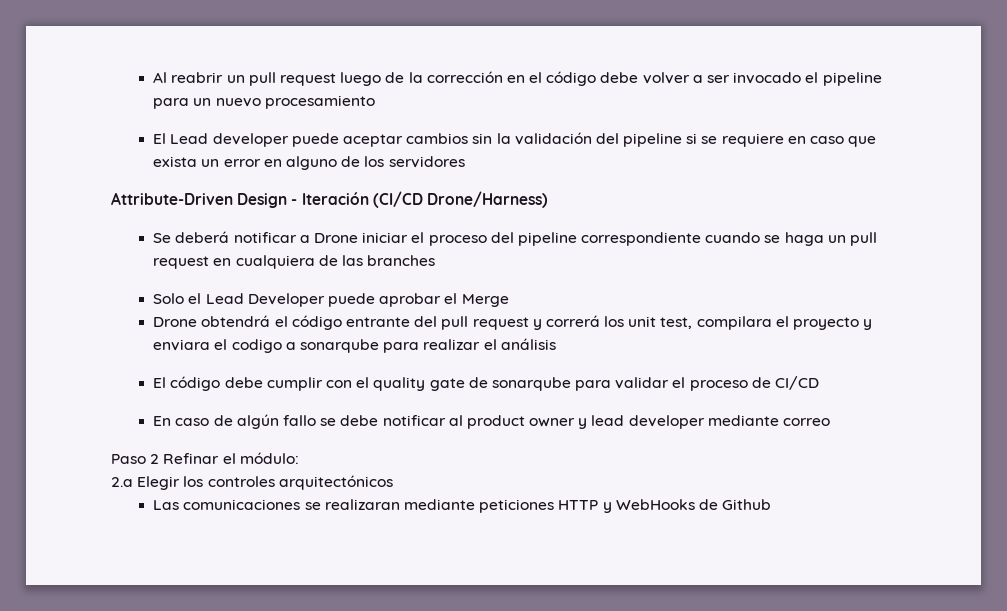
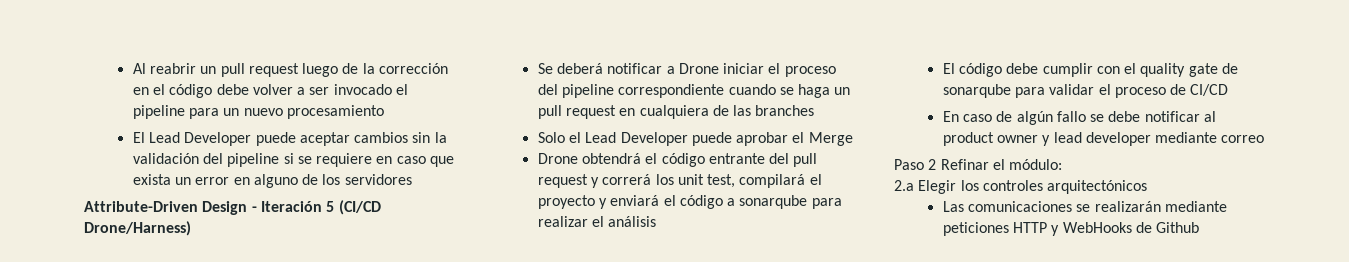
[212,133,289,147] developer -> [184,132,252,146] Developer
(369, 198) none -> [326,201,335,212] 5
[696,316,772,330] compilara -> [739,174,806,188] compilará
[153,339,282,353] enviara el codigo -> [610,195,723,209] enviará el código
[324,499,400,510] realizaran -> [1094,201,1161,212] realizarán

